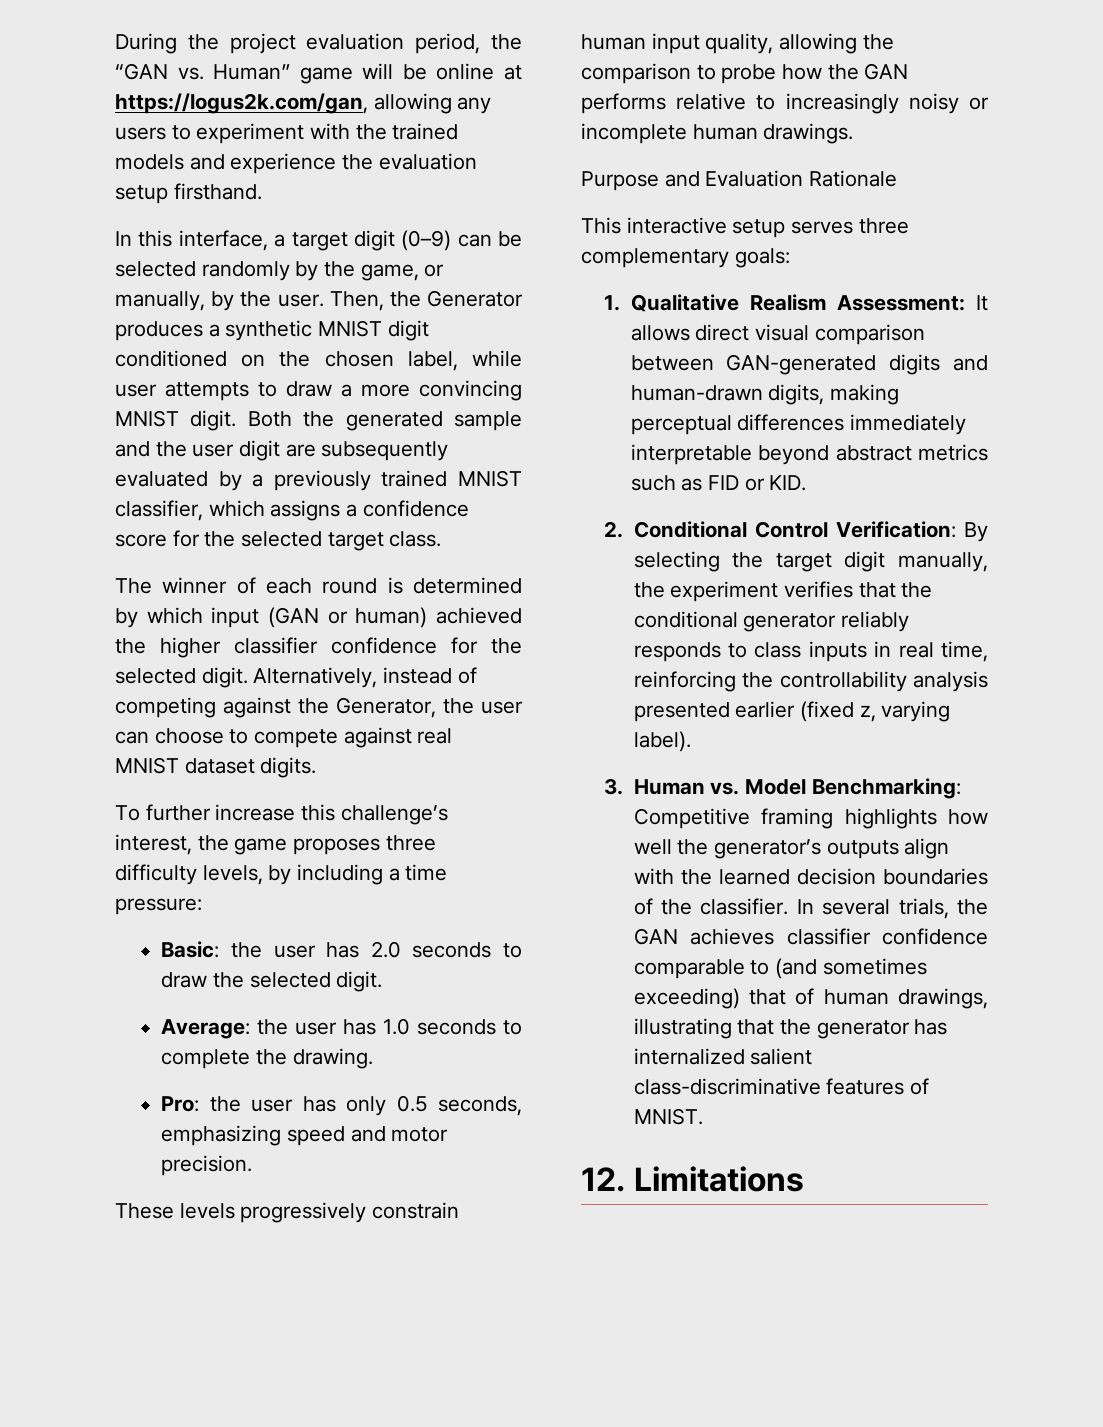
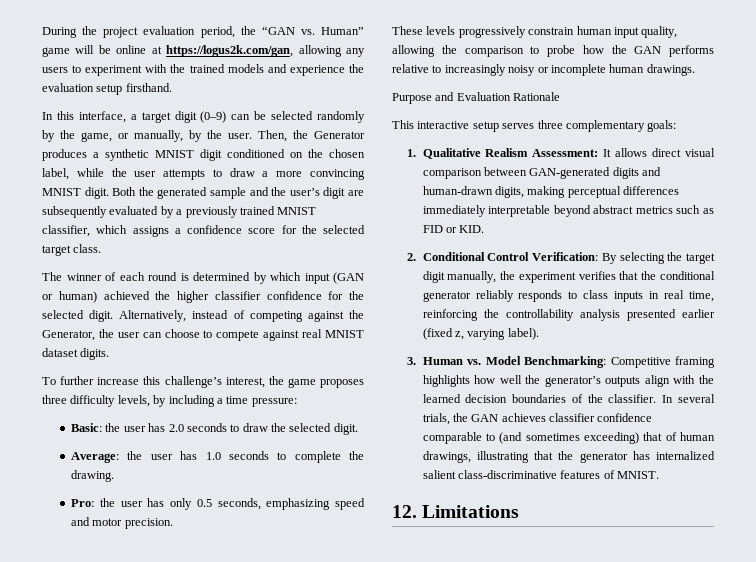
(522, 358) none -> [111,168,127,177] the
[192,444,235,457] user -> [289,188,320,196] user’s

